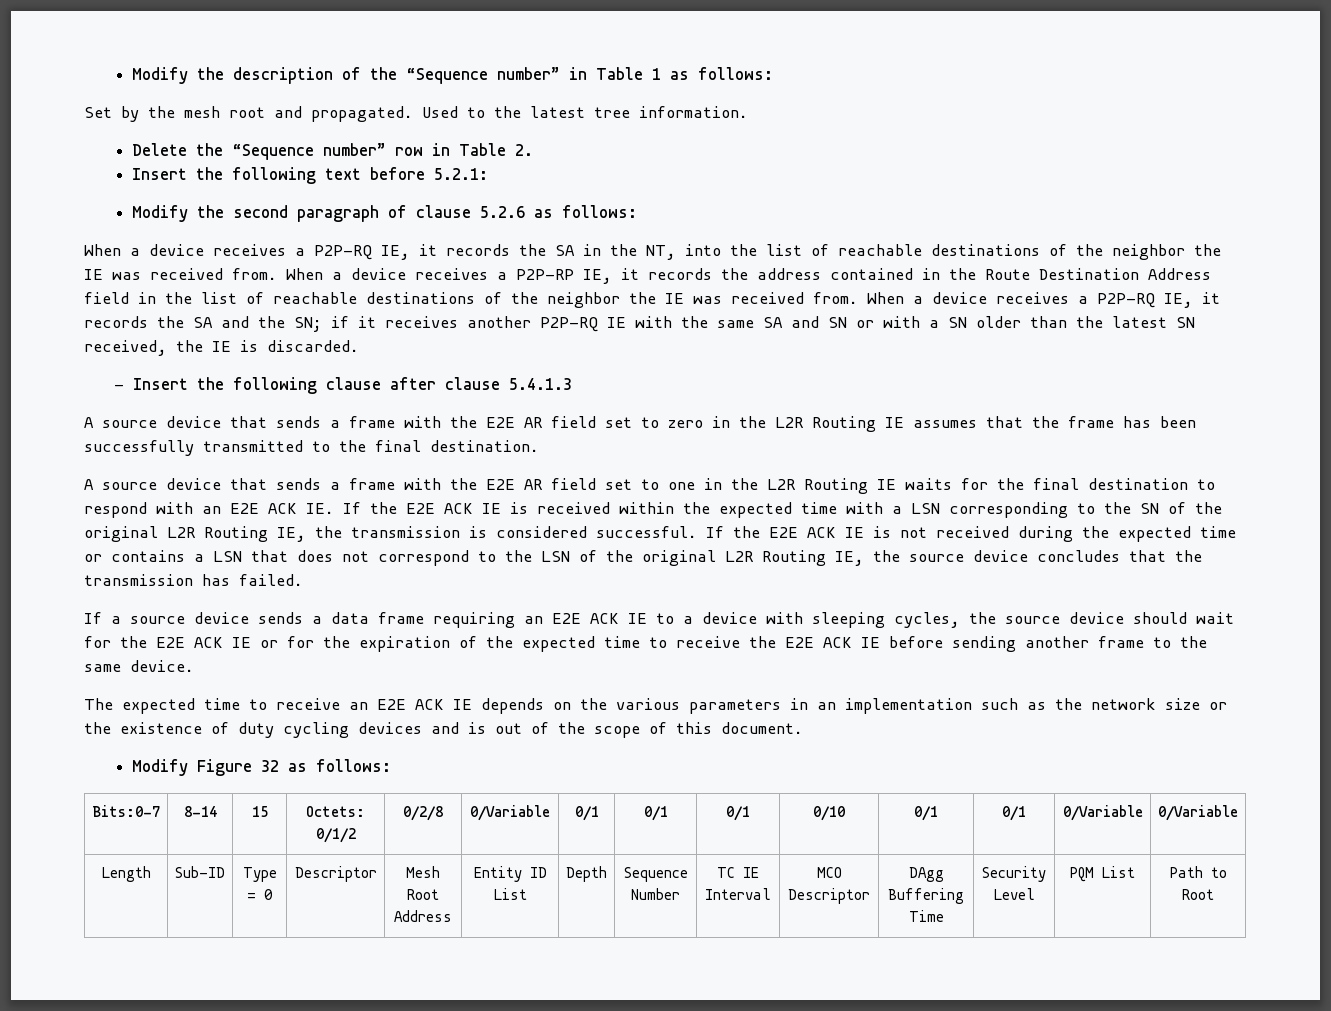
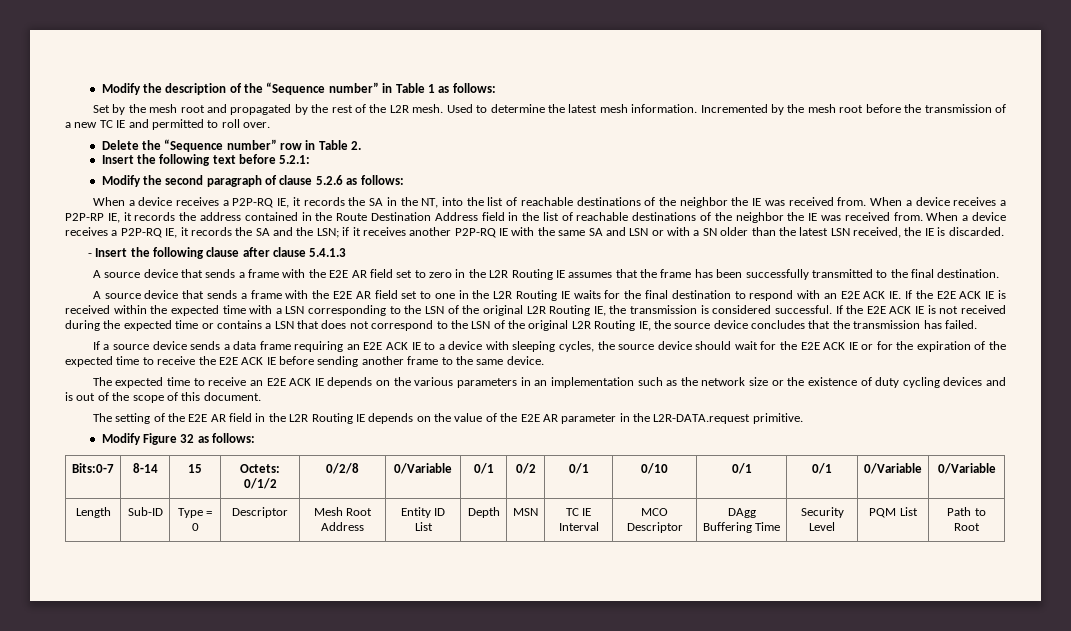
[311,106,413,122] propagated. -> [230,104,444,115] propagated by the rest of the L2R mesh.
[494,106,630,118] the latest tree -> [490,104,628,113] determine the latest mesh
(748, 112) none -> [700,104,1006,115] [65,119,270,130] Incremented by the mesh root before the transmission of a new TC IE and permitted to roll over.
[294,317,322,332] SN; -> [316,228,339,238] LSN;
[828,317,847,328] SN -> [629,228,649,236] LSN
[1176,317,1195,328] SN -> [830,228,850,236] LSN
[1140,503,1159,514] SN -> [424,306,444,314] LSN
(803, 728) none -> [92,413,803,424] // The setting of the E2E AR field in the L2R Routing IE depends on the value of the E2E AR parameter in the L2R-DATA.request primitive.
[643,806,668,821] 0/1 -> [515,463,536,474] 0/2
[623,867,688,882] [631,888,680,900] Sequence Number -> [513,508,538,516] MSN

